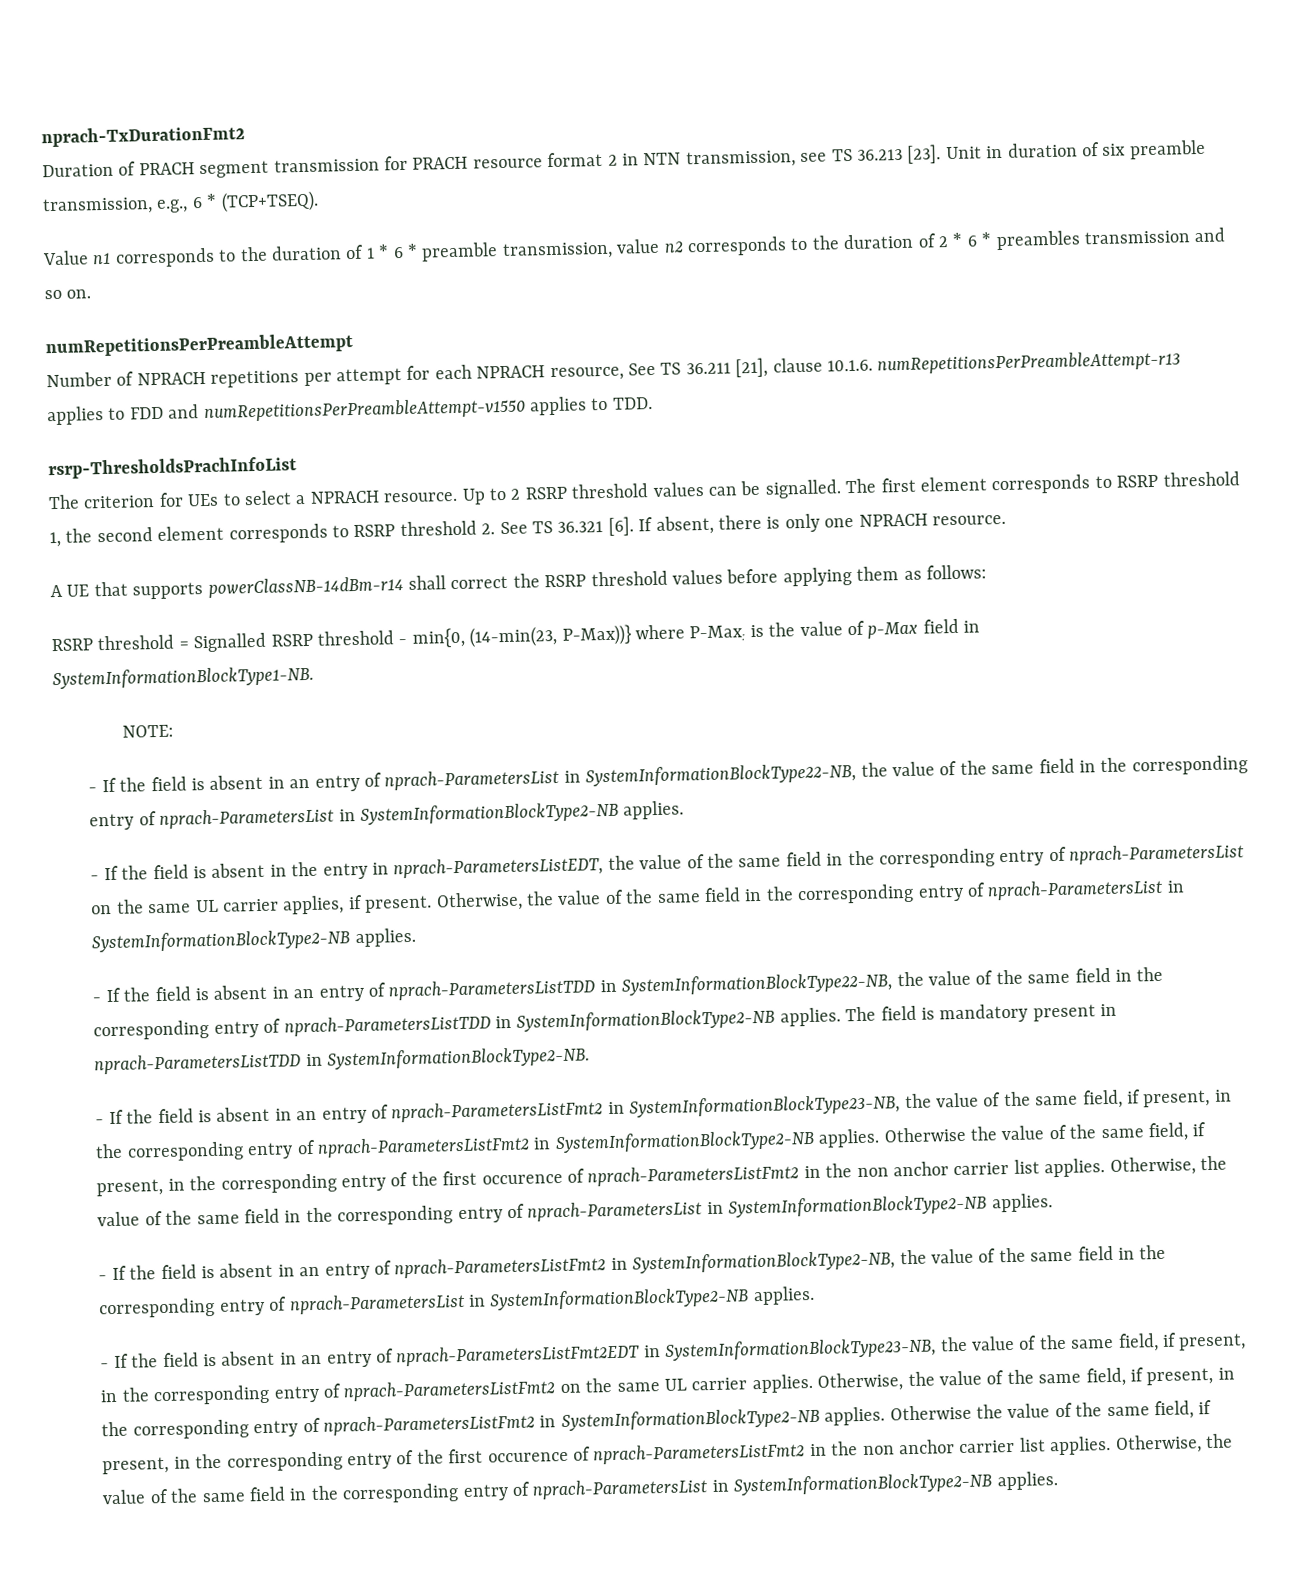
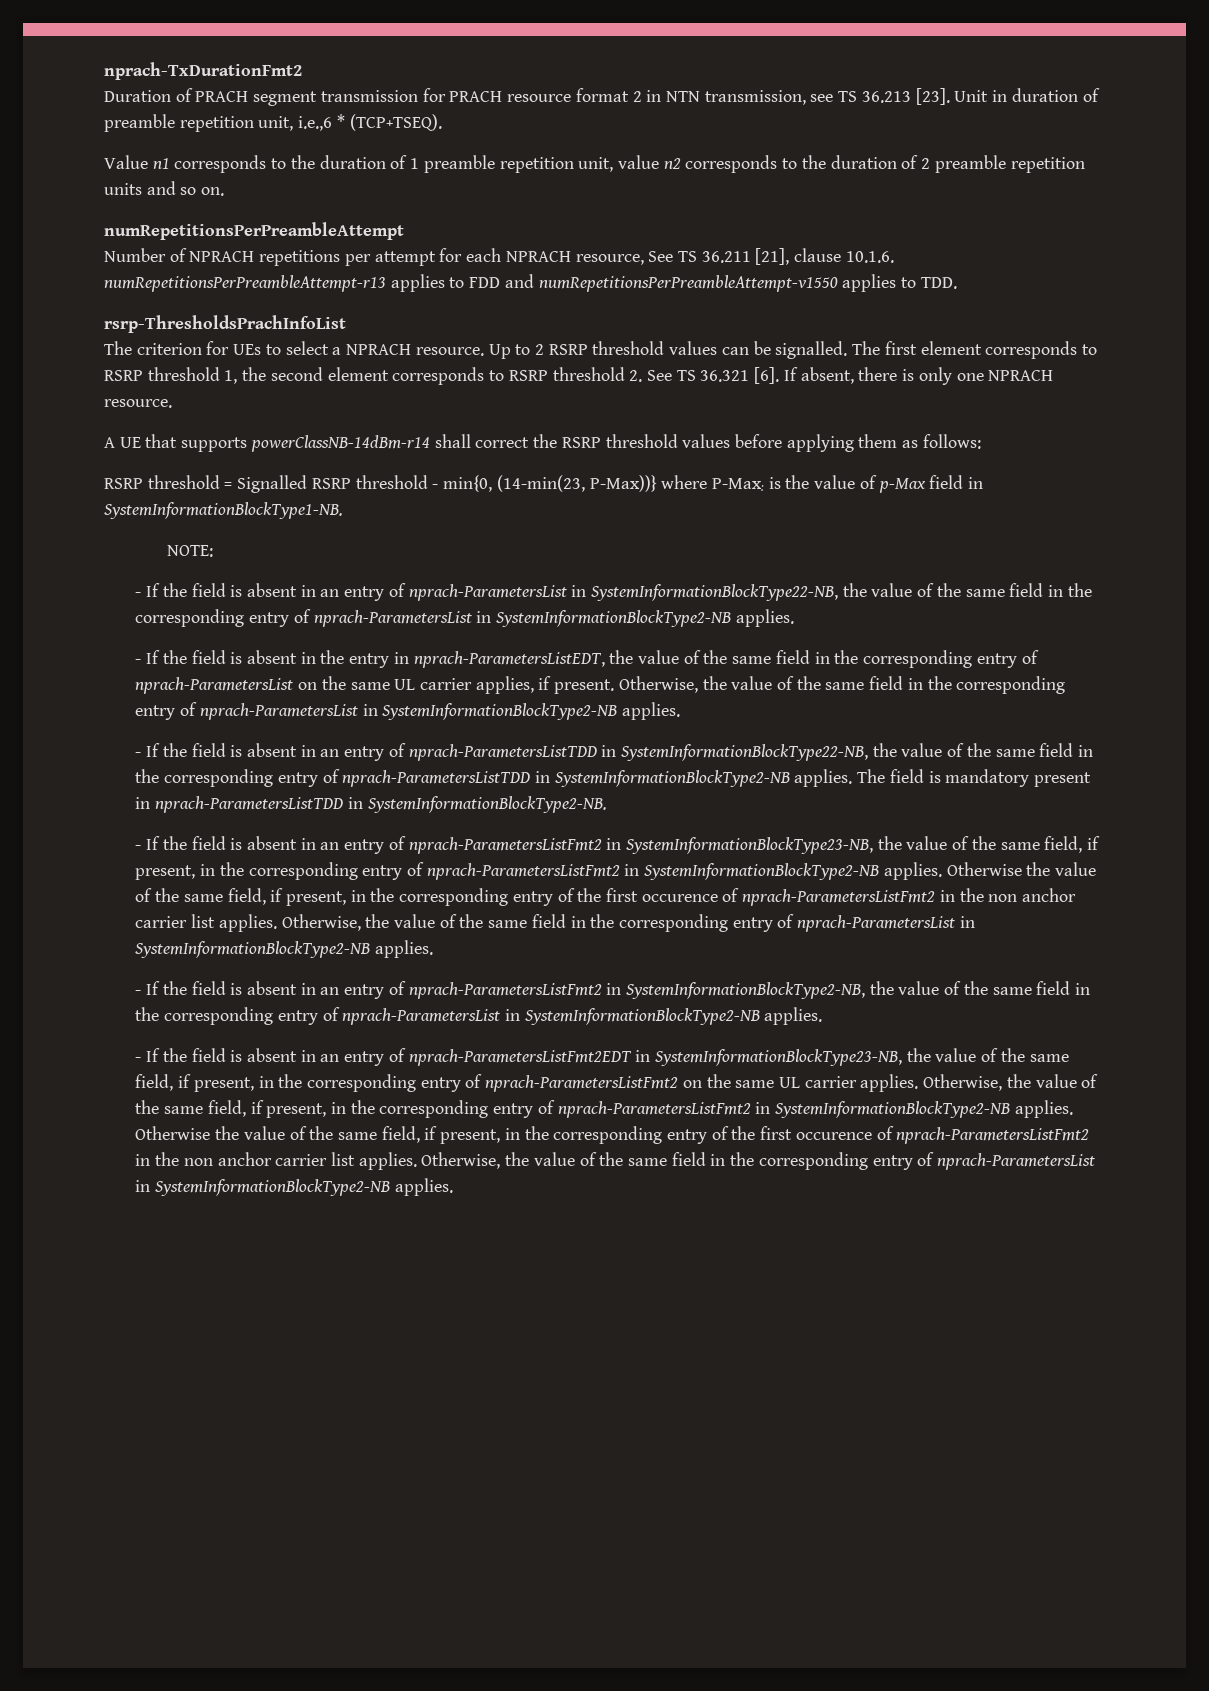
[1101,139,1206,160] [42,197,203,216] six preamble transmission, e.g., 6 -> [104,114,333,132] preamble repetition unit, i.e.,6
[378,241,613,262] * 6 * preamble transmission, -> [423,155,614,173] preamble repetition unit,
[952,230,1190,251] * 6 * preambles transmission -> [934,155,1085,173] [104,183,142,195] preamble repetition units

